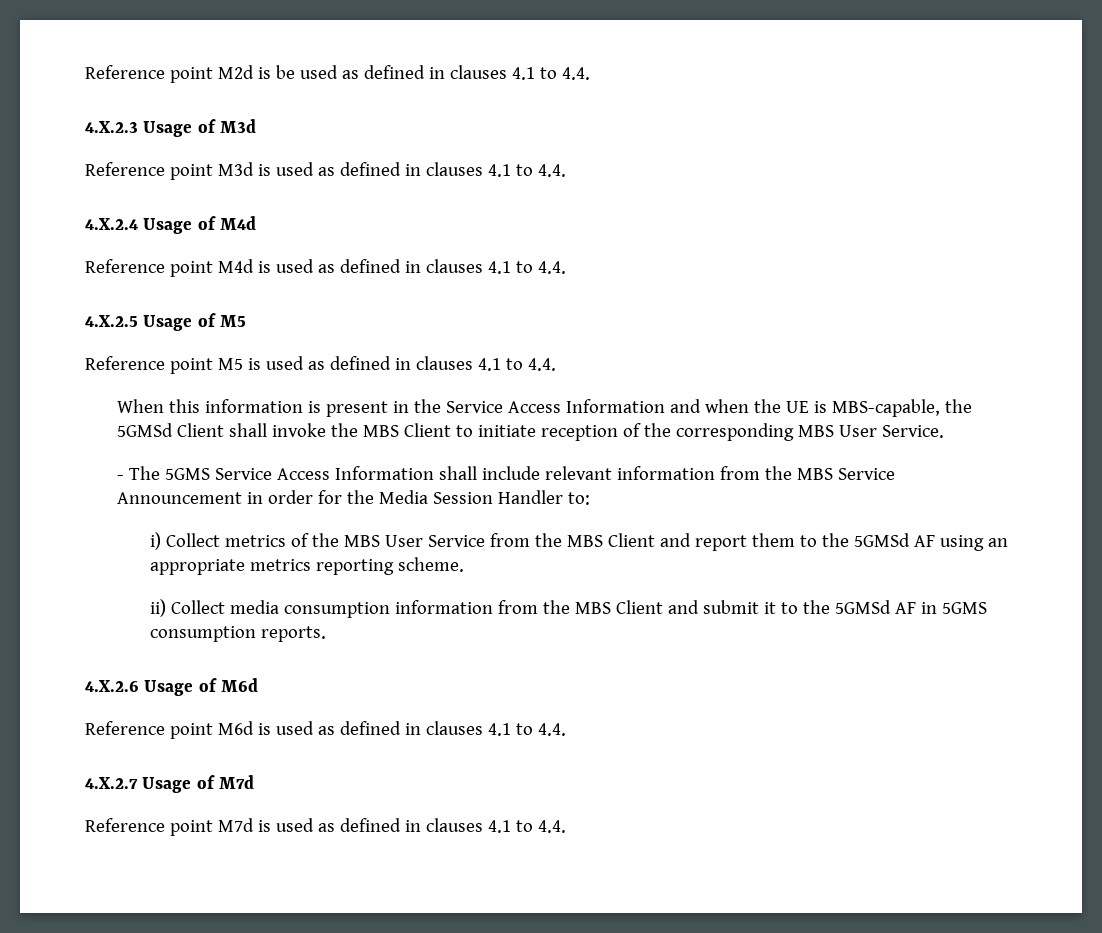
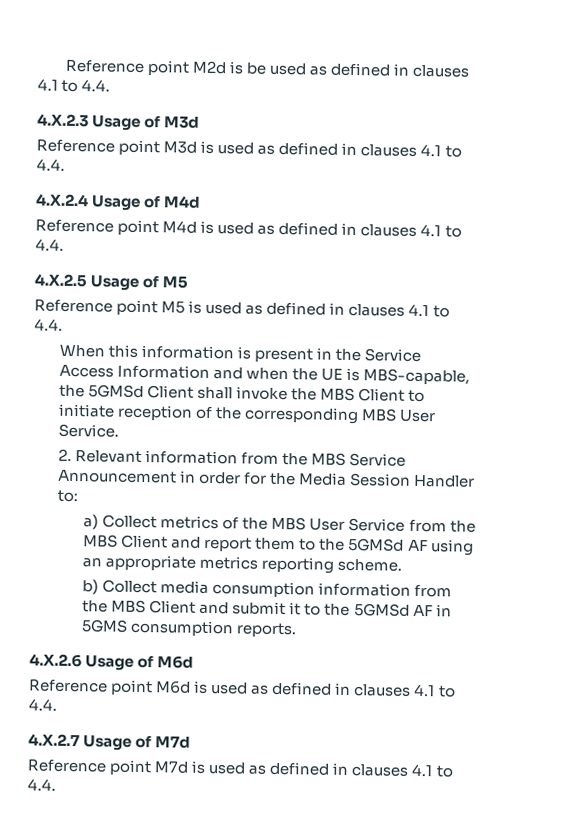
[117,466,613,480] - The 5GMS Service Access Information shall include relevant -> [58,448,143,463] 2. Relevant
[149,532,161,550] i) -> [83,514,100,530] a)
[149,599,166,617] ii) -> [82,579,100,595] b)

